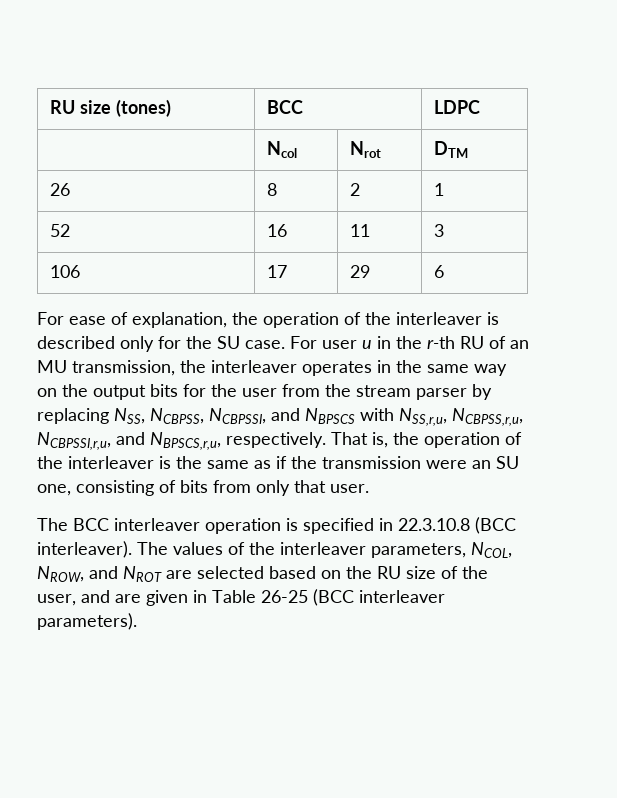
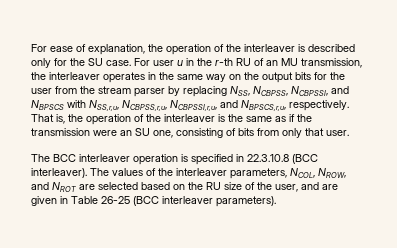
[50,99,172,117] [267,100,304,114] [434,100,481,114] [267,141,298,158] [350,141,382,158] [434,141,469,158] [50,183,71,196] [267,183,278,196] [350,183,361,196] [434,183,445,196] [50,224,71,237] [267,224,288,237] [350,224,371,237] [434,224,445,237] [50,265,81,278] [267,265,288,278] [350,265,371,278] [434,265,445,278] RU size (tones) | BCC | LDPC // | Ncol | Nrot | DTM // 26 | 8 | 2 | 1 // 52 | 16 | 11 | 3 // 106 | 17 | 29 | 6 // -> (31, 48) none

